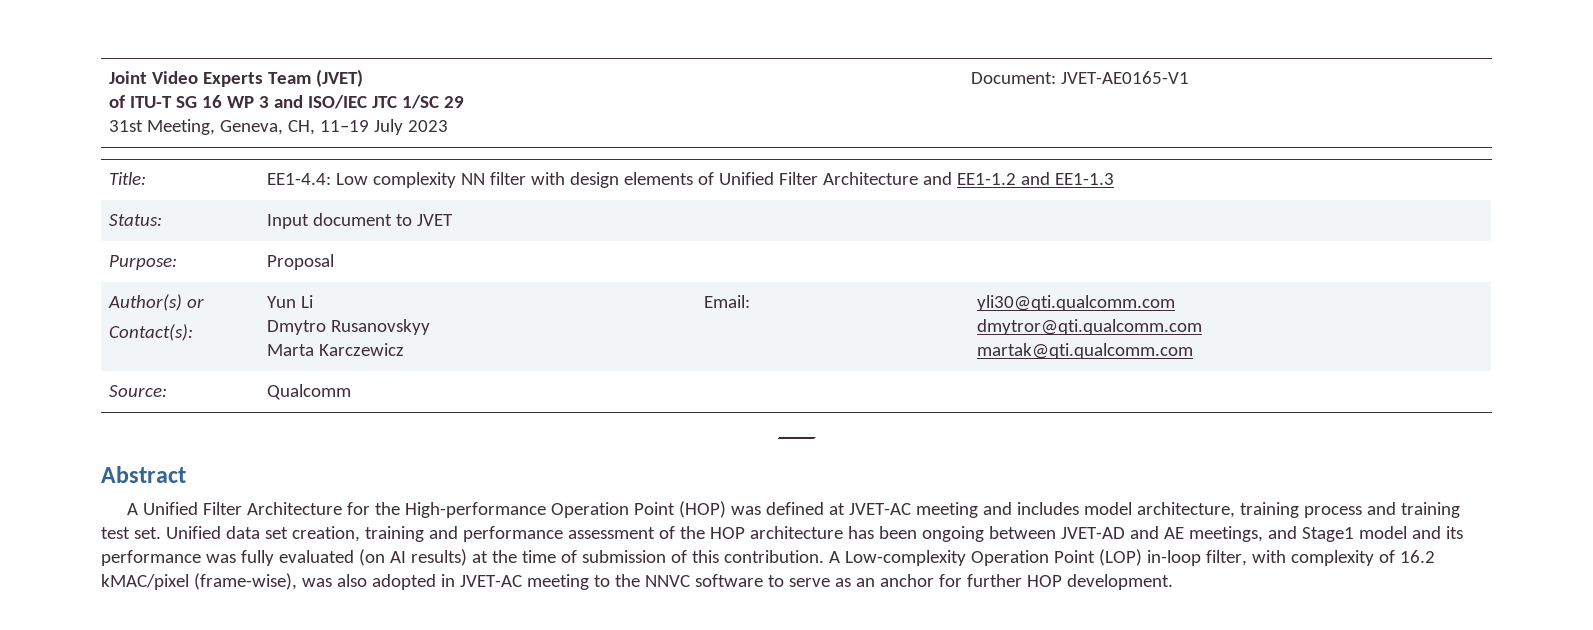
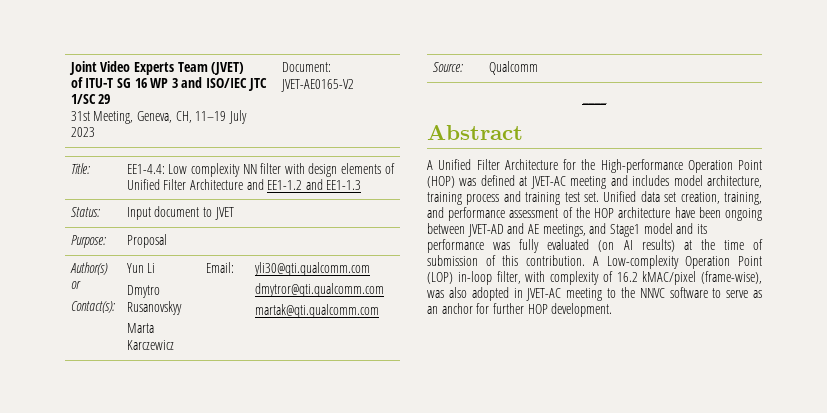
[1061,71,1190,84] JVET-AE0165-V1 -> [280,79,354,92] JVET-AE0165-V2
[364,526,424,542] training -> [724,192,762,205] training,
[847,526,874,539] has -> [674,207,695,218] have

